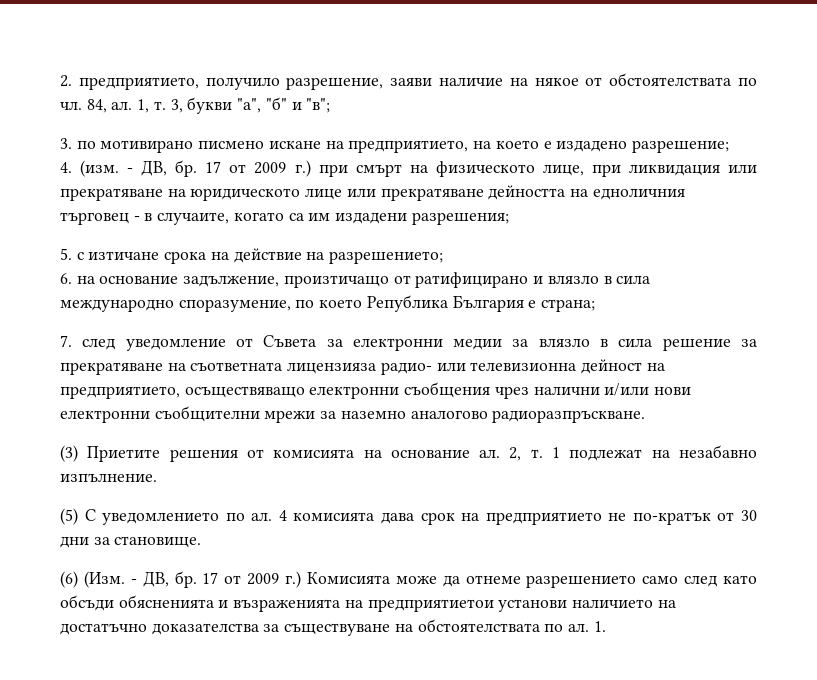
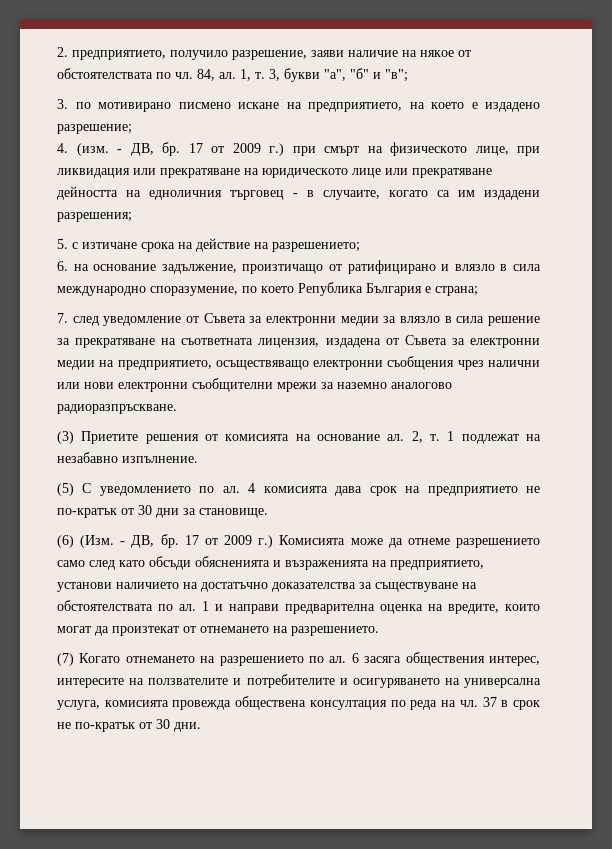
[287,359,643,375] лицензияза радио- или телевизионна дейност -> [258,335,540,348] [57,360,95,370] лицензия, издадена от Съвета за електронни медии
[604,383,650,396] и/или -> [57,382,80,389] или
[367,599,494,612] предприятиетои -> [390,560,484,570] предприятието,
[593,621,606,632] 1. -> [202,601,540,614] [57,626,379,636] [57,652,540,666] [57,674,541,688] [57,696,541,710] [57,719,201,732] 1 и направи предварителна оценка на вредите, които могат да произтекат от отнемането на разрешението. // (7) Когато отнемането на разрешението по ал. 6 засяга обществения интерес, интересите на ползвателите и потребителите и осигуряването на универсална услуга, комисията провежда обществена консултация по реда на чл. 37 в срок не по-кратък от 30 дни.

